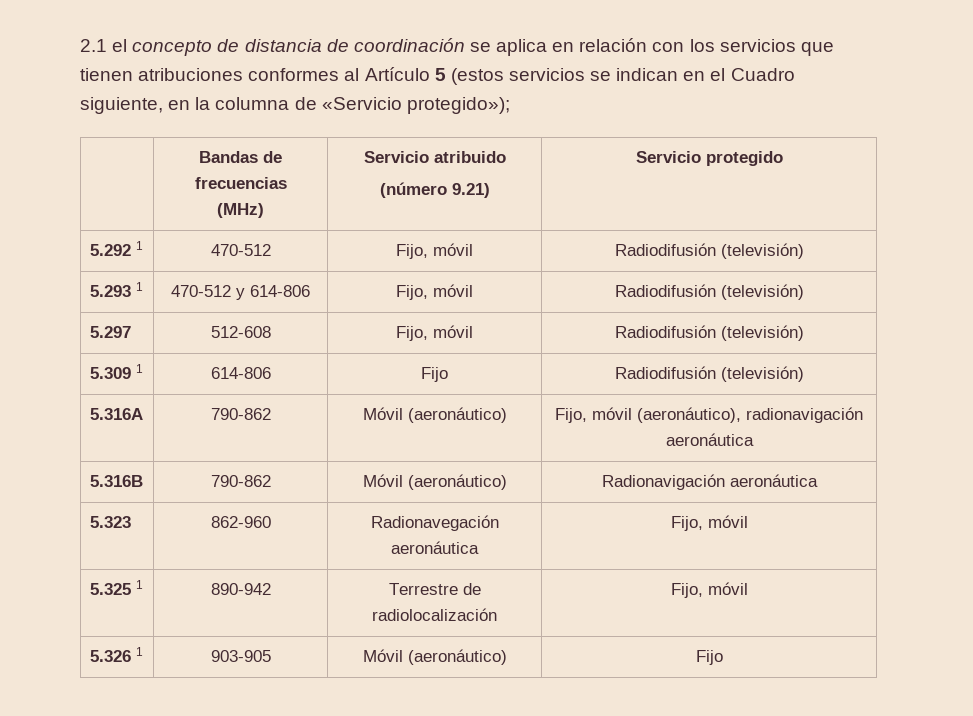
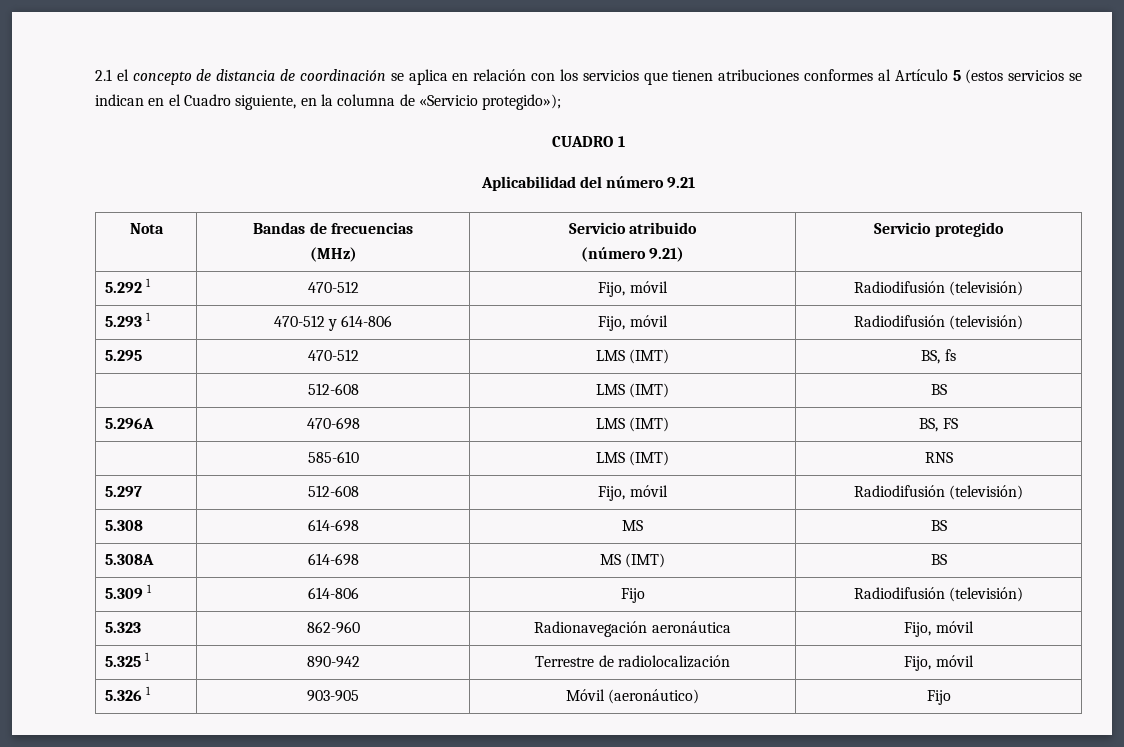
(510, 105) // -> [552,136,625,147] [480,176,696,191] [129,223,164,234] // CUADRO 1 // Aplicabilidad del número 9.21 // Nota
(804, 292) none -> [104,350,142,361] [307,349,359,361] [595,349,670,364] [921,349,956,364] [307,383,359,395] [595,383,670,398] [930,384,947,395] [104,418,154,429] [306,417,360,430] [595,417,670,432] [919,418,958,432] [307,451,359,463] [595,451,670,466] [924,452,953,463] // 5.295 | 470-512 | LMS (IMT) | BS, fs // | 512-608 | LMS (IMT) | BS // 5.296A | 470-698 | LMS (IMT) | BS, FS // | 585-610 | LMS (IMT) | RNS
(804, 333) none -> [104,520,143,531] [307,519,359,532] [622,520,643,531] [930,520,947,531] [104,554,154,565] [307,553,359,566] [599,553,666,568] [930,554,947,565] // 5.308 | 614-698 | MS | BS // 5.308A | 614-698 | MS (IMT) | BS
[89,408,143,420] [210,408,271,420] [362,407,507,423] [555,407,863,423] [665,433,754,446] [89,475,143,487] [210,475,271,487] [362,474,507,490] [601,474,818,490] // 5.316A | 790-862 | Móvil (aeronáutico) | Fijo, móvil (aeronáutico), radionavigación aeronáutica // 5.316B | 790-862 | Móvil (aeronáutico) | Radionavigación aeronáutica -> (1024, 594) none

